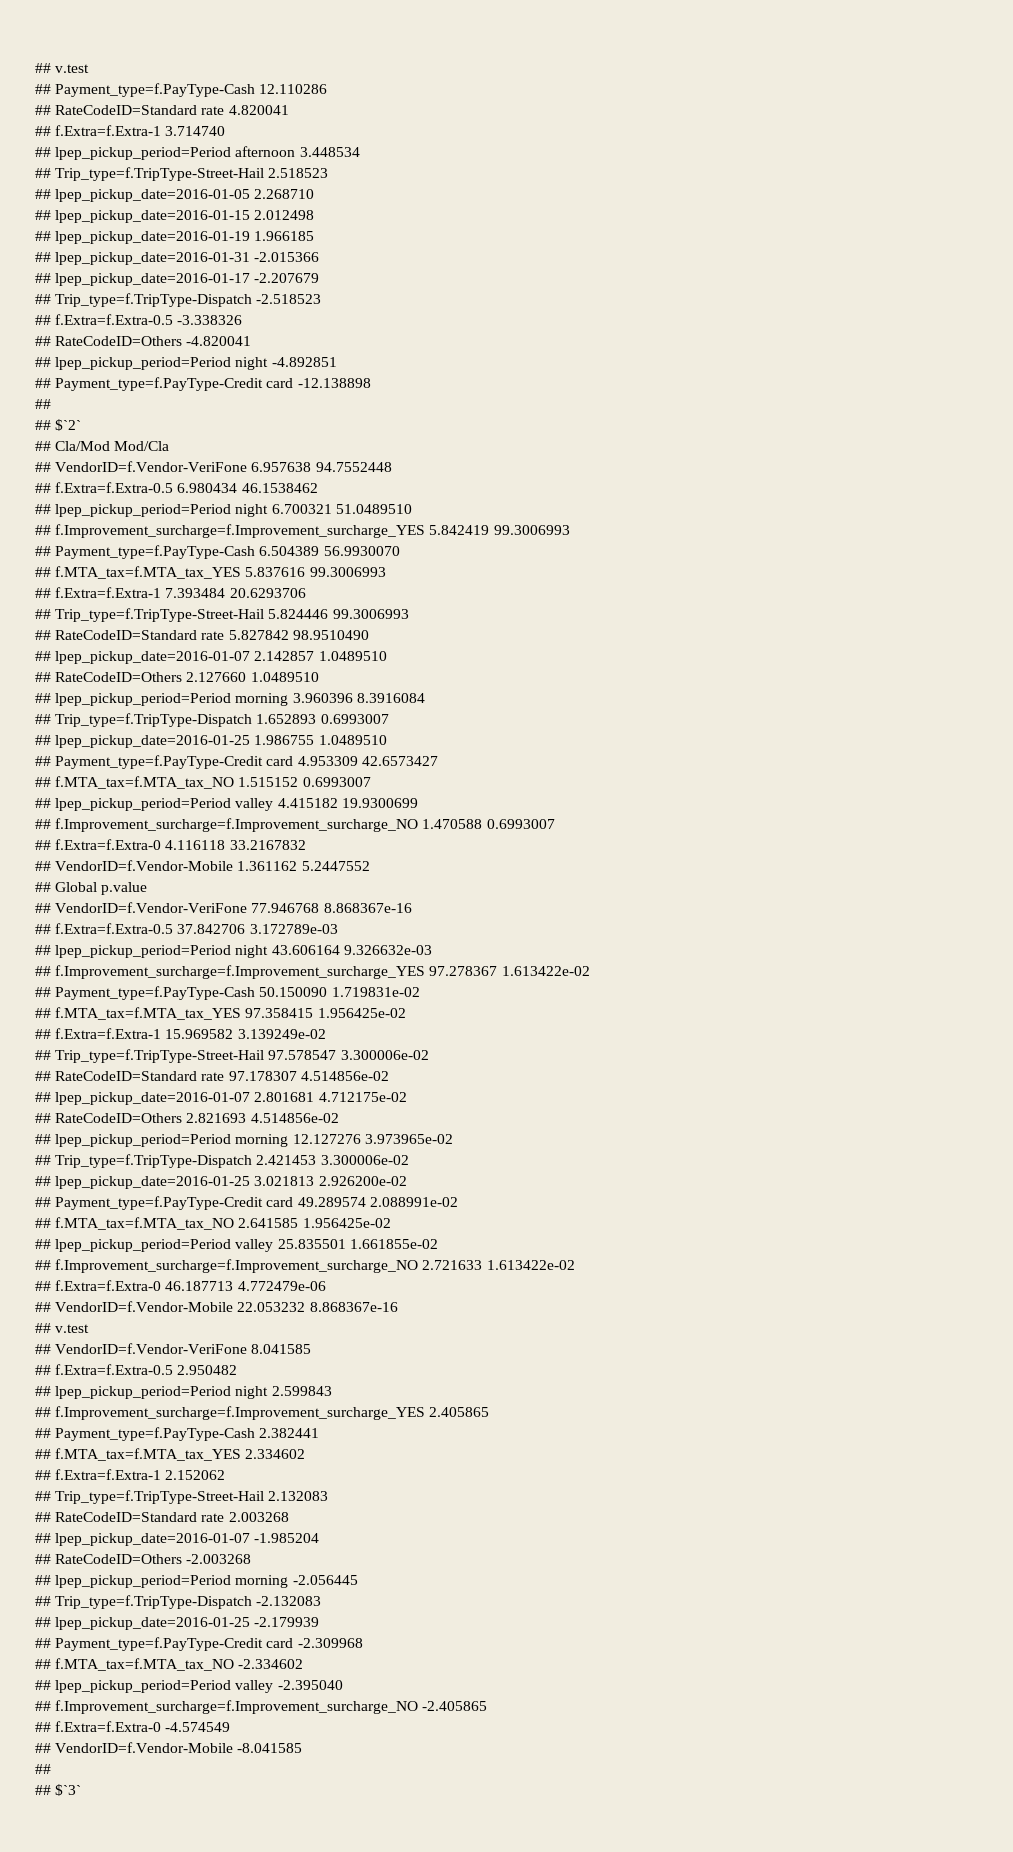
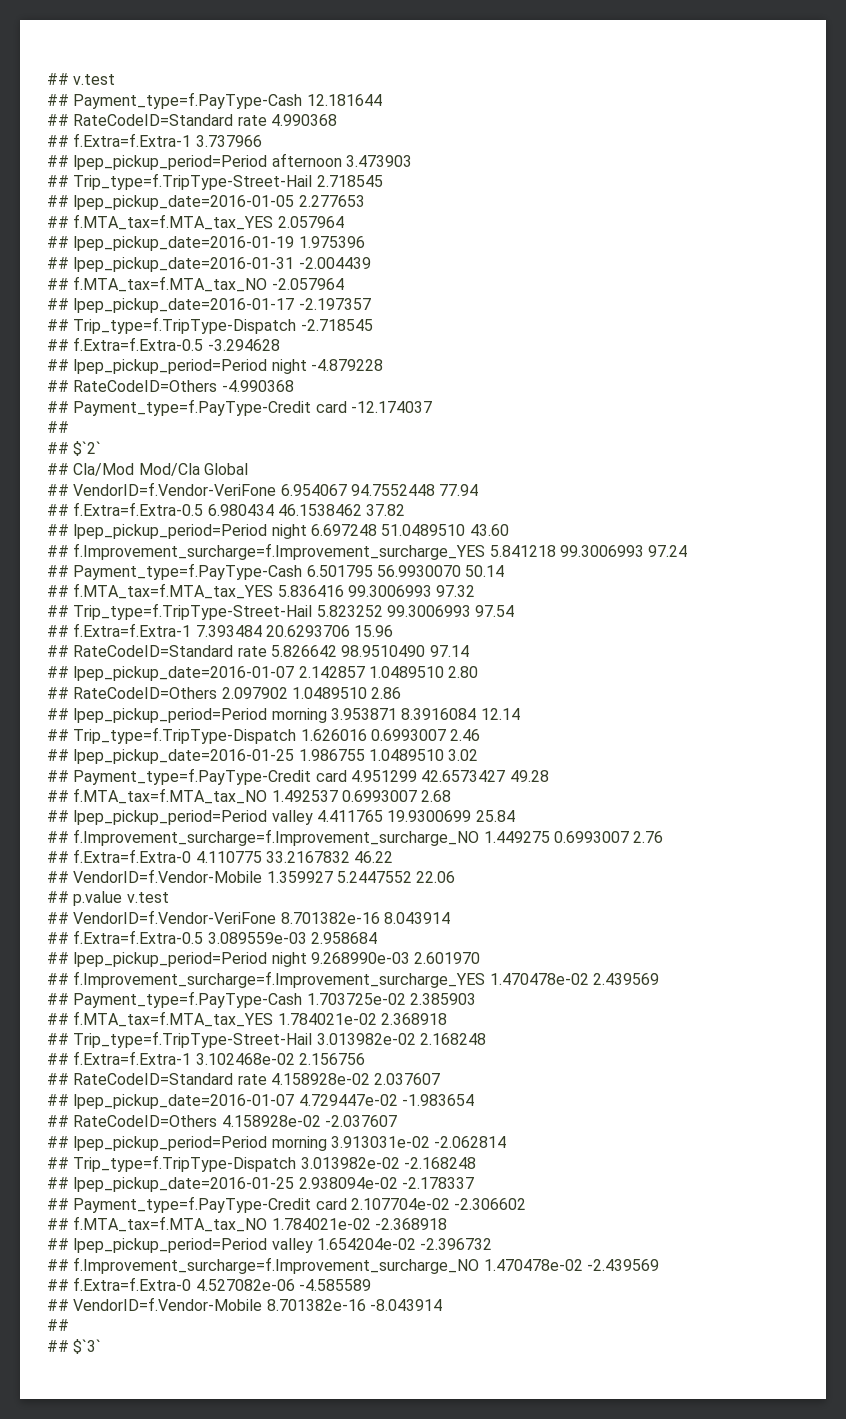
[259,84,328,94] [35,105,289,115] [35,125,226,136] 12.110286 // ## RateCodeID=Standard rate 4.820041 // ## f.Extra=f.Extra-1 3.714740 -> [306,94,382,106] [47,114,337,126] [47,133,262,147] 12.181644 // ## RateCodeID=Standard rate 4.990368 // ## f.Extra=f.Extra-1 3.737966
[299,147,360,157] [35,167,329,181] 3.448534 // ## Trip_type=f.TripType-Street-Hail 2.518523 -> [345,155,412,167] [47,173,383,190] 3.473903 // ## Trip_type=f.TripType-Street-Hail 2.718545
[254,189,315,199] [35,210,315,223] 2.268710 // ## lpep_pickup_date=2016-01-15 2.012498 -> [298,195,365,207] [47,214,344,230] 2.277653 // ## f.MTA_tax=f.MTA_tax_YES 2.057964
[254,231,315,241] 1.966185 -> [298,236,365,248] 1.975396
[254,252,320,262] -2.015366 -> [298,257,371,269] [47,276,344,292] -2.004439 // ## f.MTA_tax=f.MTA_tax_NO -2.057964
[254,273,320,283] [35,293,322,307] [35,314,243,325] [35,336,252,346] [35,357,337,370] [35,377,371,391] -2.207679 // ## Trip_type=f.TripType-Dispatch -2.518523 // ## f.Extra=f.Extra-0.5 -3.338326 // ## RateCodeID=Others -4.820041 // ## lpep_pickup_period=Period night -4.892851 // ## Payment_type=f.PayType-Credit card -12.138898 -> [298,298,371,310] [47,317,373,334] [47,337,280,351] [47,359,383,374] [47,380,294,392] [47,399,432,416] -2.197357 // ## Trip_type=f.TripType-Dispatch -2.718545 // ## f.Extra=f.Extra-0.5 -3.294628 // ## lpep_pickup_period=Period night -4.879228 // ## RateCodeID=Others -4.990368 // ## Payment_type=f.PayType-Credit card -12.174037
[35,461,312,472] // ## VendorID=f.Vendor-VeriFone 6.957638 -> [203,463,248,475] [47,482,347,496] Global // ## VendorID=f.Vendor-VeriFone 6.954067
(392, 467) none -> [439,484,479,496] 77.94
[35,504,332,517] // ## lpep_pickup_period=Period night 6.700321 -> [366,504,406,516] [47,524,377,539] 37.82 // ## lpep_pickup_period=Period night 6.697248
[35,524,570,538] [35,545,320,559] // ## f.Improvement_surcharge=f.Improvement_surcharge_YES 5.842419 99.3006993 // ## Payment_type=f.PayType-Cash 6.504389 -> [469,524,509,536] [47,543,688,560] [47,563,373,580] 43.60 // ## f.Improvement_surcharge=f.Improvement_surcharge_YES 5.841218 99.3006993 97.24 // ## Payment_type=f.PayType-Cash 6.501795
[35,566,386,579] // ## f.MTA_tax=f.MTA_tax_YES 5.837616 99.3006993 -> [465,565,505,577] [47,583,476,599] [47,603,515,620] 50.14 // ## f.MTA_tax=f.MTA_tax_YES 5.836416 99.3006993 97.32 // ## Trip_type=f.TripType-Street-Hail 5.823252 99.3006993 97.54
[35,608,409,622] [35,630,289,640] // ## Trip_type=f.TripType-Street-Hail 5.824446 99.3006993 // ## RateCodeID=Standard rate 5.827842 -> [354,625,394,637] [47,645,337,657] 15.96 // ## RateCodeID=Standard rate 5.826642
(369, 635) none -> [429,645,469,657] 97.14
[35,672,319,682] [35,693,353,706] // ## RateCodeID=Others 2.127660 1.0489510 // ## lpep_pickup_period=Period morning 3.960396 -> [448,666,479,678] [47,687,402,699] [47,708,397,723] 2.80 // ## RateCodeID=Others 2.097902 1.0489510 2.86 // ## lpep_pickup_period=Period morning 3.953871
[35,713,389,727] // ## Trip_type=f.TripType-Dispatch 1.652893 0.6993007 -> [480,708,520,720] [47,727,481,744] 12.14 // ## Trip_type=f.TripType-Dispatch 1.626016 0.6993007 2.46
[35,755,358,769] // ## Payment_type=f.PayType-Credit card 4.953309 -> [448,749,479,761] [47,768,417,785] 3.02 // ## Payment_type=f.PayType-Credit card 4.951299
[35,776,371,789] [35,798,338,811] // ## f.MTA_tax=f.MTA_tax_NO 1.515152 0.6993007 // ## lpep_pickup_period=Period valley 4.415182 -> [509,770,549,782] [47,788,452,804] [47,810,383,825] 49.28 // ## f.MTA_tax=f.MTA_tax_NO 1.492537 0.6993007 2.68 // ## lpep_pickup_period=Period valley 4.411765
[35,818,555,832] [35,839,226,850] // ## f.Improvement_surcharge=f.Improvement_surcharge_NO 1.470588 0.6993007 // ## f.Extra=f.Extra-0 4.116118 -> [475,810,515,822] [47,829,664,846] [47,849,262,863] 25.84 // ## f.Improvement_surcharge=f.Improvement_surcharge_NO 1.449275 0.6993007 2.76 // ## f.Extra=f.Extra-0 4.110775
[35,860,298,871] // ## VendorID=f.Vendor-Mobile 1.361162 -> [354,851,394,863] [47,869,333,883] 46.22 // ## VendorID=f.Vendor-Mobile 1.359927
[35,882,98,892] // ## Global -> [416,871,456,883] [47,891,69,903] 22.06 // ##
[35,902,412,913] [35,923,338,934] [35,945,432,958] [35,965,590,979] [35,986,420,1000] [35,1007,406,1020] [35,1028,326,1039] [35,1049,429,1063] [35,1071,389,1081] [35,1092,407,1105] [35,1113,339,1123] [35,1134,453,1147] [35,1154,409,1168] [35,1176,407,1189] [35,1196,458,1210] [35,1217,391,1230] [35,1239,438,1252] [35,1259,575,1273] [35,1280,326,1291] [35,1301,398,1312] [35,1323,90,1333] [35,1343,312,1354] [35,1364,238,1375] [35,1386,332,1399] [35,1406,490,1420] [35,1427,320,1441] [35,1448,306,1461] [35,1469,226,1480] [35,1490,329,1504] [35,1512,289,1522] [35,1533,320,1546] [35,1554,252,1564] [35,1575,358,1588] [35,1595,322,1609] [35,1617,320,1630] [35,1637,363,1651] [35,1658,304,1671] [35,1680,343,1693] [35,1700,488,1714] [35,1721,231,1732] [35,1742,303,1753] // ## VendorID=f.Vendor-VeriFone 77.946768 8.868367e-16 // ## f.Extra=f.Extra-0.5 37.842706 3.172789e-03 // ## lpep_pickup_period=Period night 43.606164 9.326632e-03 // ## f.Improvement_surcharge=f.Improvement_surcharge_YES 97.278367 1.613422e-02 // ## Payment_type=f.PayType-Cash 50.150090 1.719831e-02 // ## f.MTA_tax=f.MTA_tax_YES 97.358415 1.956425e-02 // ## f.Extra=f.Extra-1 15.969582 3.139249e-02 // ## Trip_type=f.TripType-Street-Hail 97.578547 3.300006e-02 // ## RateCodeID=Standard rate 97.178307 4.514856e-02 // ## lpep_pickup_date=2016-01-07 2.801681 4.712175e-02 // ## RateCodeID=Others 2.821693 4.514856e-02 // ## lpep_pickup_period=Period morning 12.127276 3.973965e-02 // ## Trip_type=f.TripType-Dispatch 2.421453 3.300006e-02 // ## lpep_pickup_date=2016-01-25 3.021813 2.926200e-02 // ## Payment_type=f.PayType-Credit card 49.289574 2.088991e-02 // ## f.MTA_tax=f.MTA_tax_NO 2.641585 1.956425e-02 // ## lpep_pickup_period=Period valley 25.835501 1.661855e-02 // ## f.Improvement_surcharge=f.Improvement_surcharge_NO 2.721633 1.613422e-02 // ## f.Extra=f.Extra-0 46.187713 4.772479e-06 // ## VendorID=f.Vendor-Mobile 22.053232 8.868367e-16 // ## v.test // ## VendorID=f.Vendor-VeriFone 8.041585 // ## f.Extra=f.Extra-0.5 2.950482 // ## lpep_pickup_period=Period night 2.599843 // ## f.Improvement_surcharge=f.Improvement_surcharge_YES 2.405865 // ## Payment_type=f.PayType-Cash 2.382441 // ## f.MTA_tax=f.MTA_tax_YES 2.334602 // ## f.Extra=f.Extra-1 2.152062 // ## Trip_type=f.TripType-Street-Hail 2.132083 // ## RateCodeID=Standard rate 2.003268 // ## lpep_pickup_date=2016-01-07 -1.985204 // ## RateCodeID=Others -2.003268 // ## lpep_pickup_period=Period morning -2.056445 // ## Trip_type=f.TripType-Dispatch -2.132083 // ## lpep_pickup_date=2016-01-25 -2.179939 // ## Payment_type=f.PayType-Credit card -2.309968 // ## f.MTA_tax=f.MTA_tax_NO -2.334602 // ## lpep_pickup_period=Period valley -2.395040 // ## f.Improvement_surcharge=f.Improvement_surcharge_NO -2.405865 // ## f.Extra=f.Extra-0 -4.574549 // ## VendorID=f.Vendor-Mobile -8.041585 -> [126,892,169,903] [47,910,450,924] [47,930,377,944] [47,952,481,967] [47,971,659,988] [47,991,476,1008] [47,1011,447,1027] [47,1031,486,1048] [47,1051,365,1065] [47,1073,441,1085] [47,1094,474,1109] [47,1115,397,1127] [47,1136,507,1151] [47,1155,476,1172] [47,1177,474,1192] [47,1196,527,1213] [47,1216,447,1232] [47,1238,493,1253] [47,1257,659,1274] [47,1277,371,1291] [47,1297,442,1311] v.test // ## VendorID=f.Vendor-VeriFone 8.701382e-16 8.043914 // ## f.Extra=f.Extra-0.5 3.089559e-03 2.958684 // ## lpep_pickup_period=Period night 9.268990e-03 2.601970 // ## f.Improvement_surcharge=f.Improvement_surcharge_YES 1.470478e-02 2.439569 // ## Payment_type=f.PayType-Cash 1.703725e-02 2.385903 // ## f.MTA_tax=f.MTA_tax_YES 1.784021e-02 2.368918 // ## Trip_type=f.TripType-Street-Hail 3.013982e-02 2.168248 // ## f.Extra=f.Extra-1 3.102468e-02 2.156756 // ## RateCodeID=Standard rate 4.158928e-02 2.037607 // ## lpep_pickup_date=2016-01-07 4.729447e-02 -1.983654 // ## RateCodeID=Others 4.158928e-02 -2.037607 // ## lpep_pickup_period=Period morning 3.913031e-02 -2.062814 // ## Trip_type=f.TripType-Dispatch 3.013982e-02 -2.168248 // ## lpep_pickup_date=2016-01-25 2.938094e-02 -2.178337 // ## Payment_type=f.PayType-Credit card 2.107704e-02 -2.306602 // ## f.MTA_tax=f.MTA_tax_NO 1.784021e-02 -2.368918 // ## lpep_pickup_period=Period valley 1.654204e-02 -2.396732 // ## f.Improvement_surcharge=f.Improvement_surcharge_NO 1.470478e-02 -2.439569 // ## f.Extra=f.Extra-0 4.527082e-06 -4.585589 // ## VendorID=f.Vendor-Mobile 8.701382e-16 -8.043914

